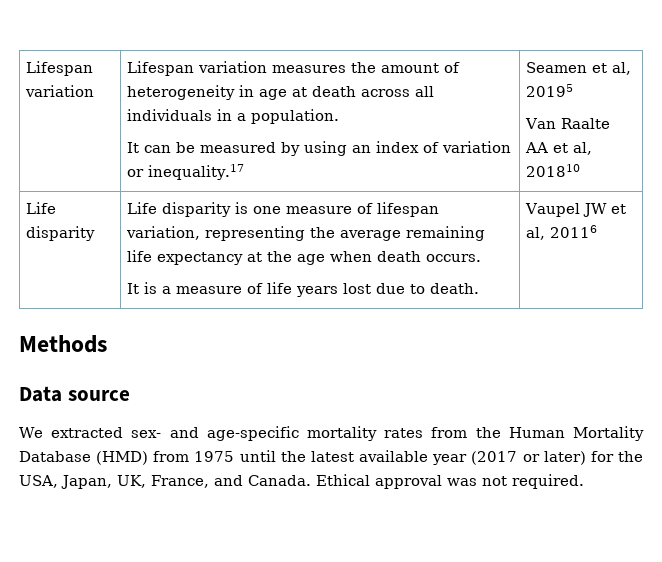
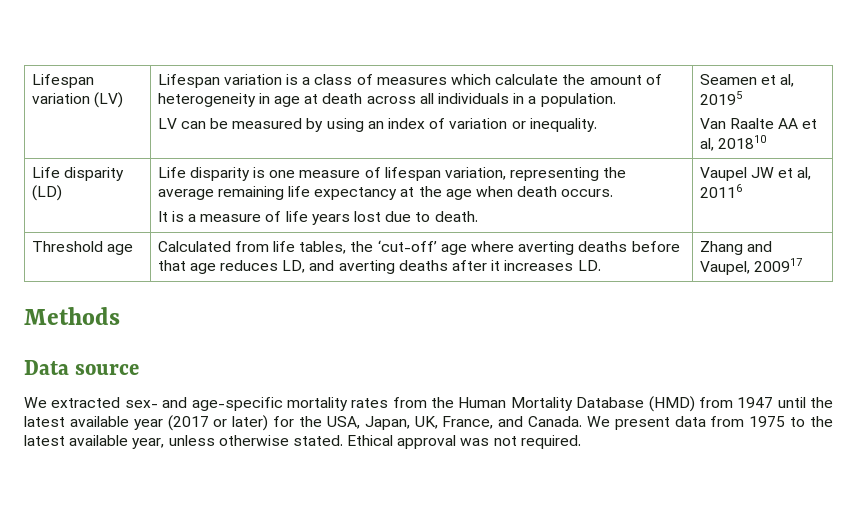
[25,61,93,76] [24,85,94,97] [126,61,346,76] Lifespan variation | Lifespan variation measures -> [31,74,94,88] [31,92,123,108] [157,74,559,88] Lifespan variation (LV) | Lifespan variation is a class of measures which calculate
[126,142,139,153] It -> [157,118,177,129] LV
[147,164,244,180] inequality.17 -> [529,118,597,132] inequality.
(95, 233) none -> [31,185,62,201] (LD)
(597, 231) none -> [31,241,133,255] [157,240,680,255] [157,260,601,274] [699,241,772,255] [699,258,802,275] // Threshold age | Calculated from life tables, the ‘cut-off’ age where averting deaths before that age reduces LD, and averting deaths after it increases LD. | Zhang and Vaupel, 200917
[194,451,235,462] 1975 -> [737,397,774,408] 1947
(311, 480) none -> [586,416,834,430] [24,435,343,449] We present data from 1975 to the latest available year, unless otherwise stated.

